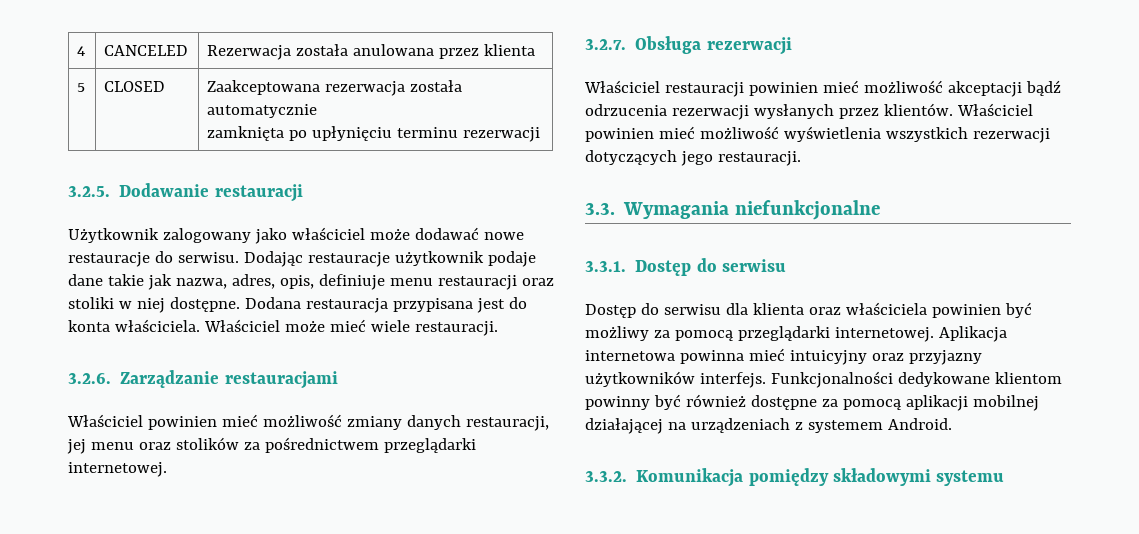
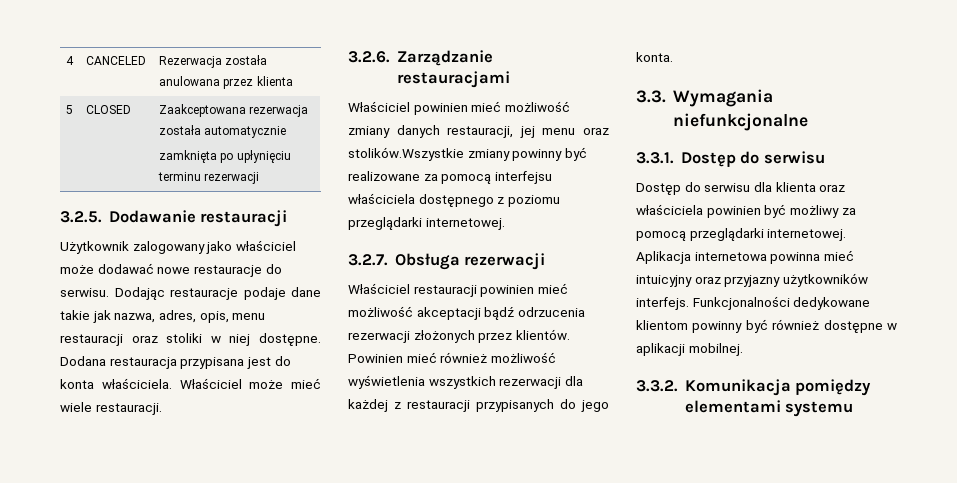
[394,251,484,266] użytkownik -> (238, 294) none
[318,274,385,290] definiuje -> (229, 317) none
[175,437,379,453] stolików za pośrednictwem -> [348,147,587,161] [348,171,552,184] [348,193,560,207] stolików.Wszystkie zmiany powinny być realizowane za pomocą interfejsu właściciela dostępnego z poziomu
[753,104,834,119] wysłanych -> [413,330,475,343] złożonych
[956,103,1033,116] [585,126,695,142] Właściciel powinien mieć -> [348,352,488,363] Powinien mieć również
[585,150,801,166] dotyczących jego restauracji. -> [564,376,583,386] [348,399,609,412] [636,52,673,62] dla każdej z restauracji przypisanych do jego konta.
[821,395,1039,411] [585,418,952,434] za pomocą aplikacji mobilnej działającej na urządzeniach z systemem Android. -> [887,323,897,330] [636,343,743,356] w aplikacji mobilnej.
[833,468,932,486] składowymi -> [684,400,781,413] elementami

